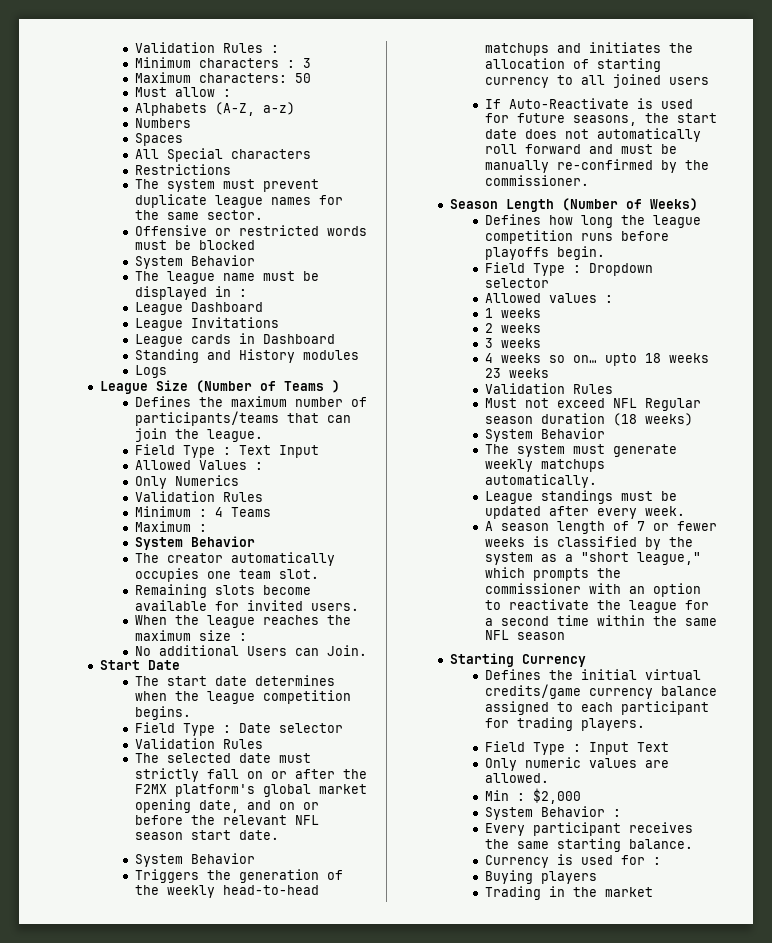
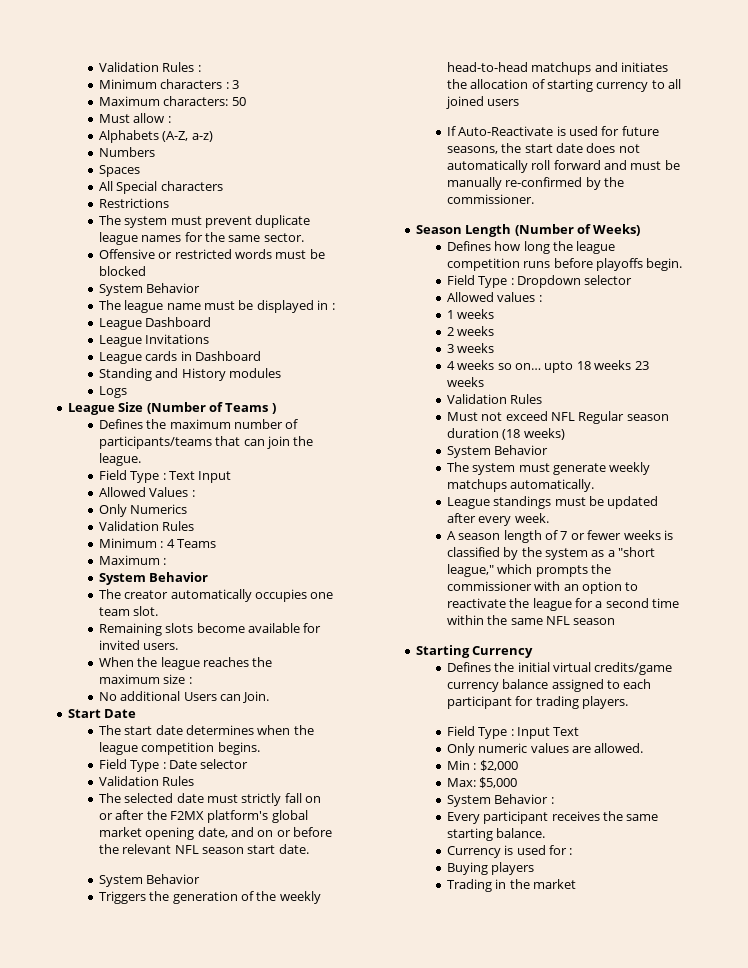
(581, 796) none -> [446,777,518,788] // Max: $5,000

